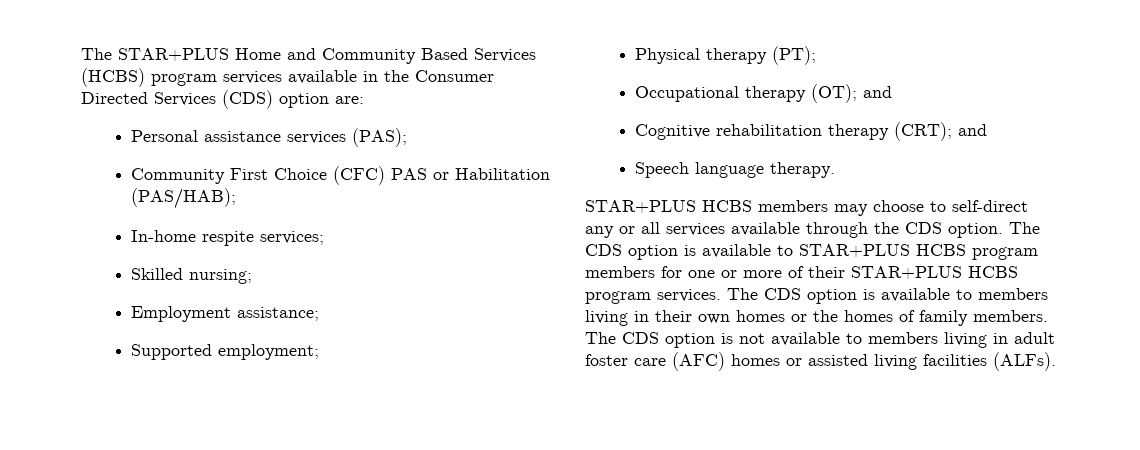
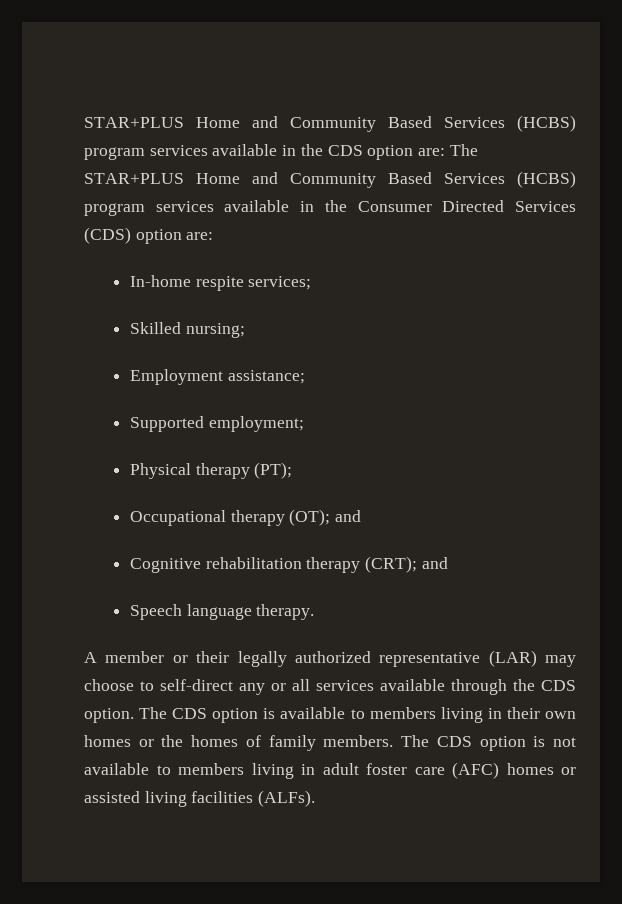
(81, 54) none -> [84,115,576,132] [84,144,446,160] STAR+PLUS Home and Community Based Services (HCBS) program services available in the CDS option are:
[131,128,408,147] [131,166,551,185] [131,188,237,209] // Personal assistance services (PAS); // Community First Choice (CFC) PAS or Habilitation (PAS/HAB); -> (214, 236) none
[585,200,828,213] STAR+PLUS HCBS members -> [84,650,537,667] A member or their legally authorized representative (LAR)
[799,244,1038,260] [585,266,1018,279] [585,288,972,304] STAR+PLUS HCBS program members for one or more of their STAR+PLUS HCBS program services. The CDS option is available to -> (365, 714) none

